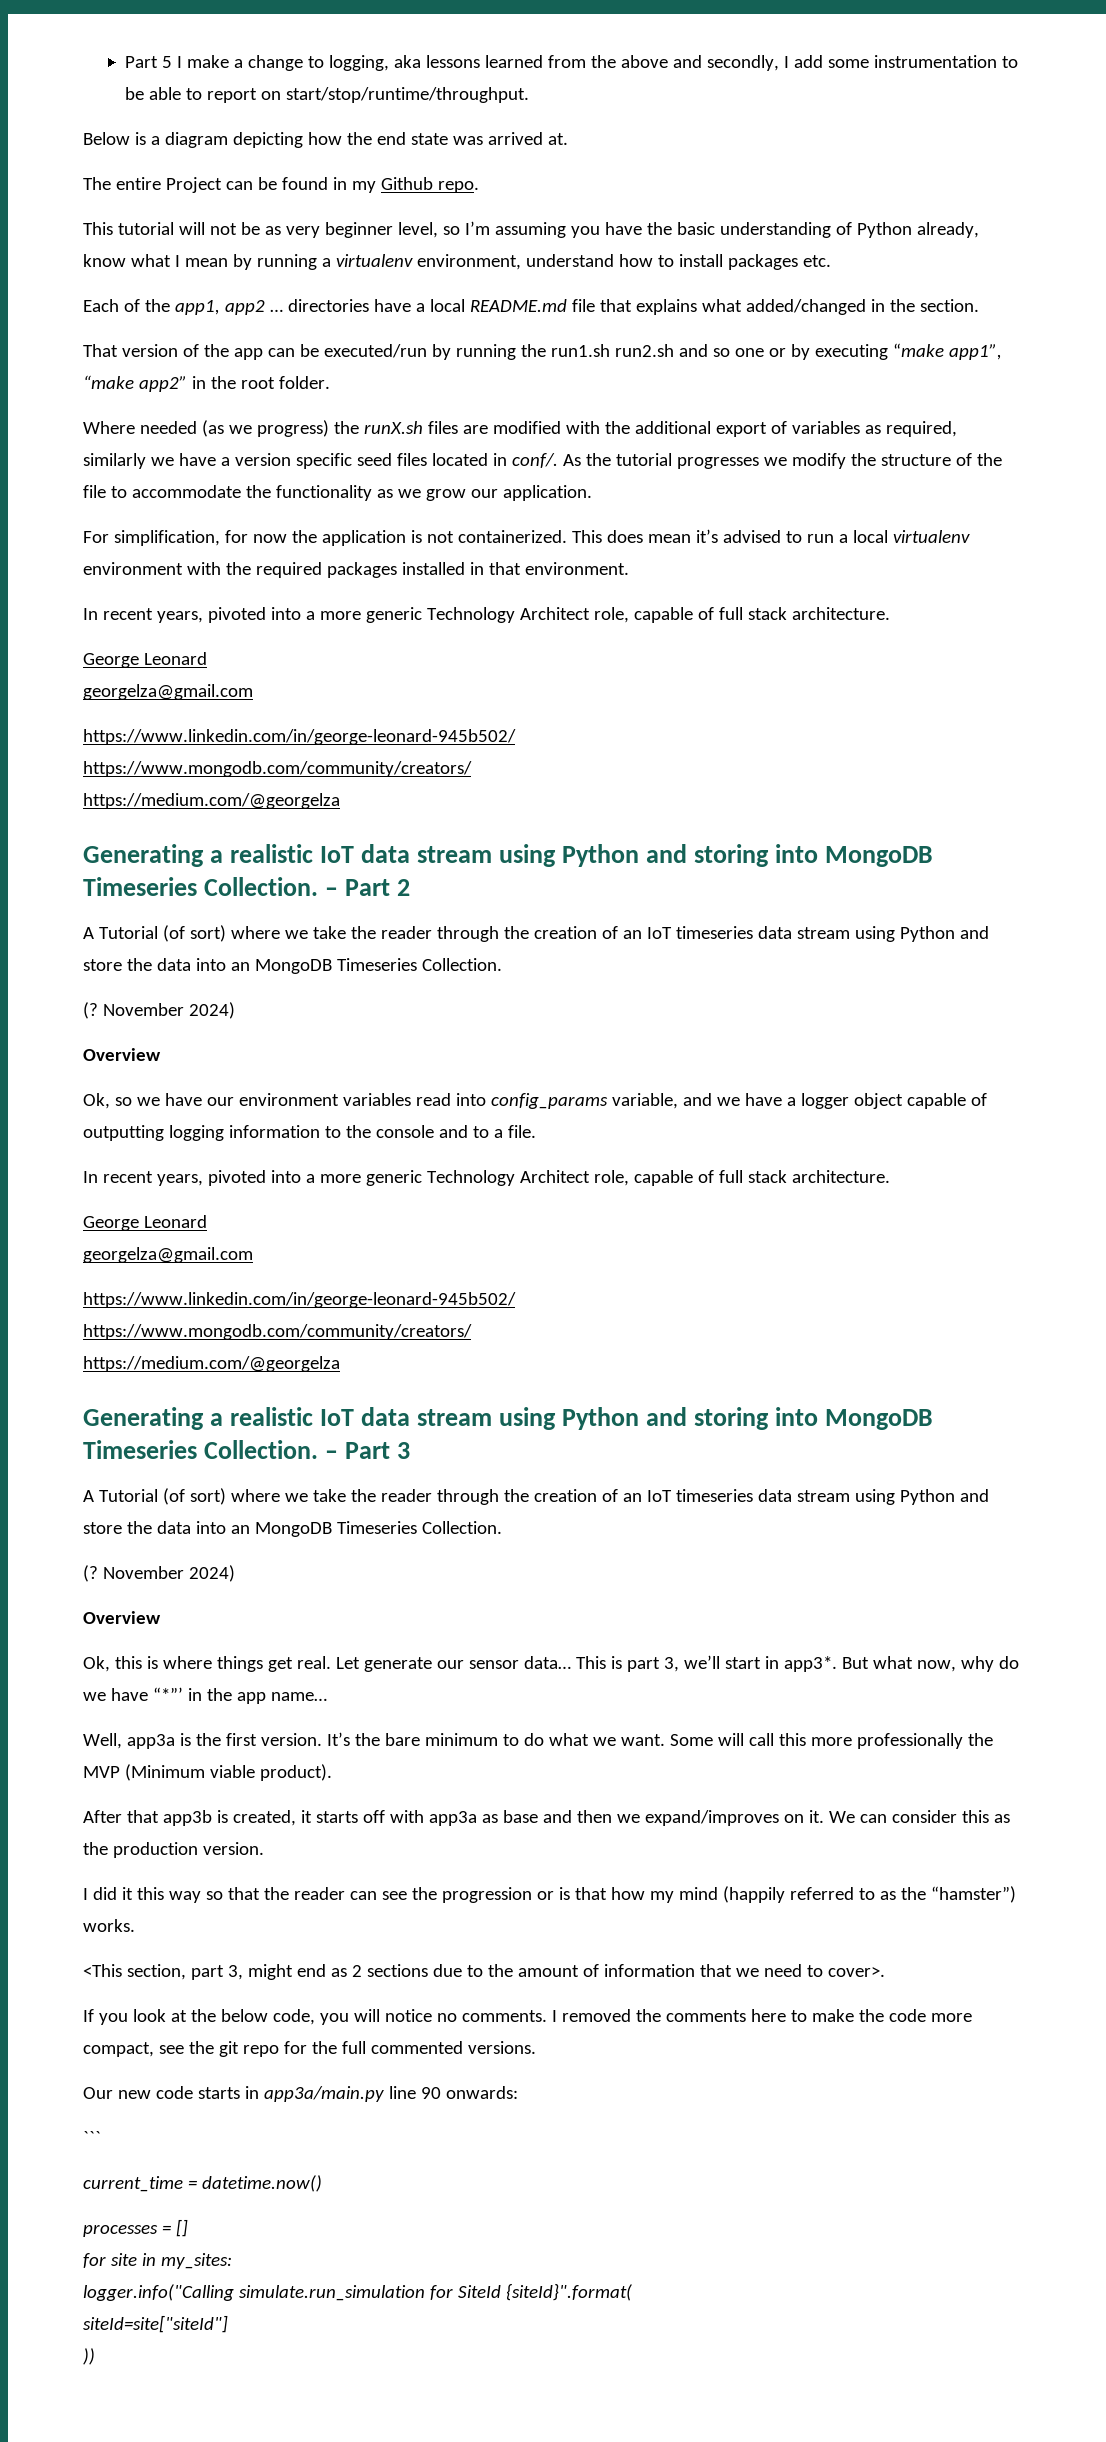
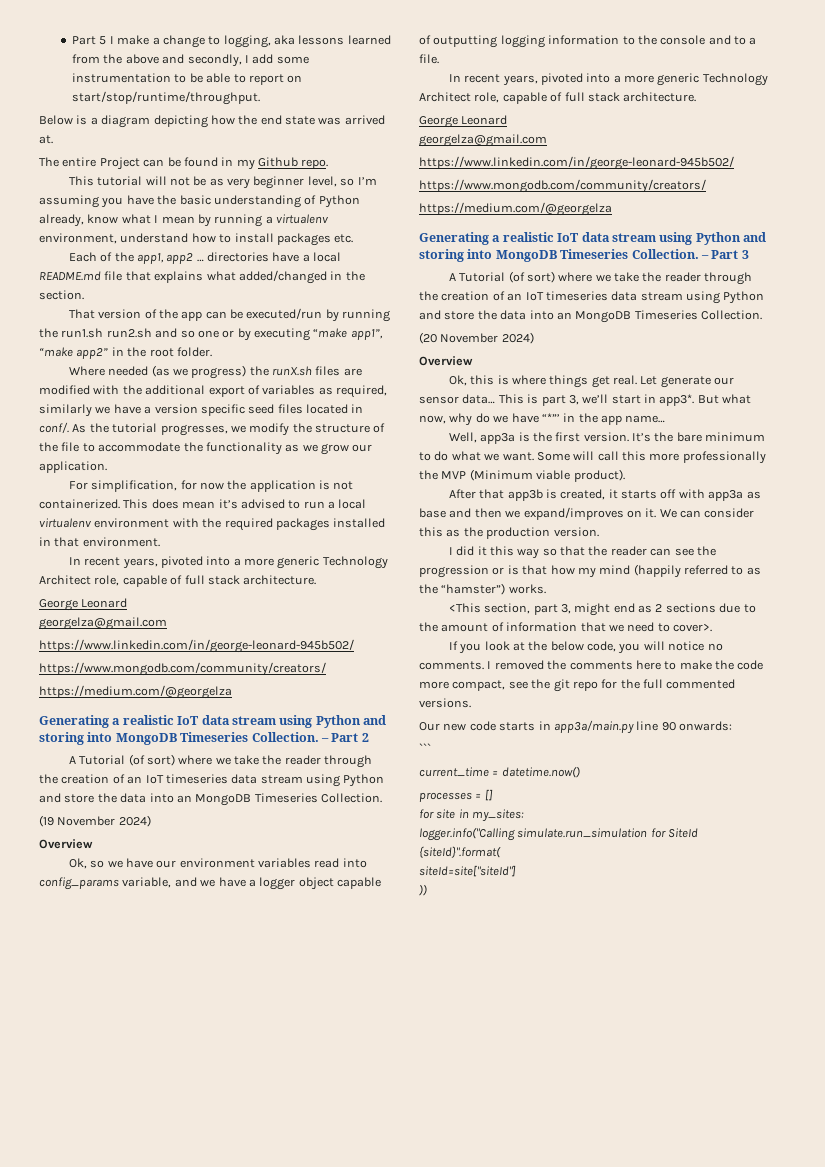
[676,457,759,469] progresses -> [160,424,228,436] progresses,
[83,1002,98,1019] (? -> [39,815,54,827] (19
[83,1565,98,1582] (? -> [419,332,437,344] (20

